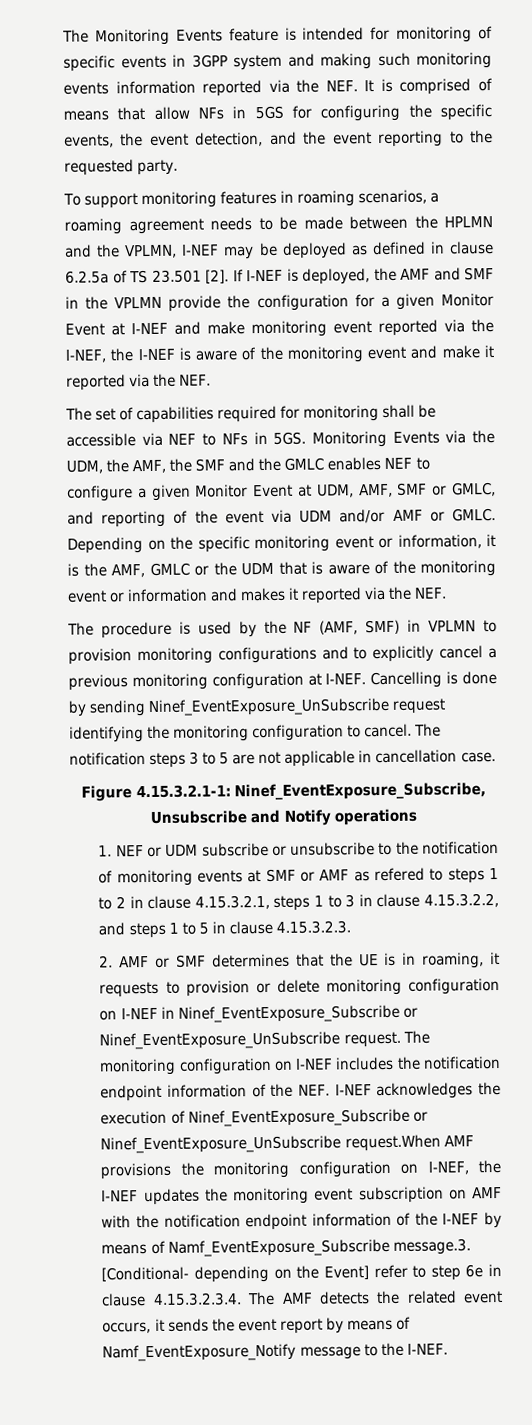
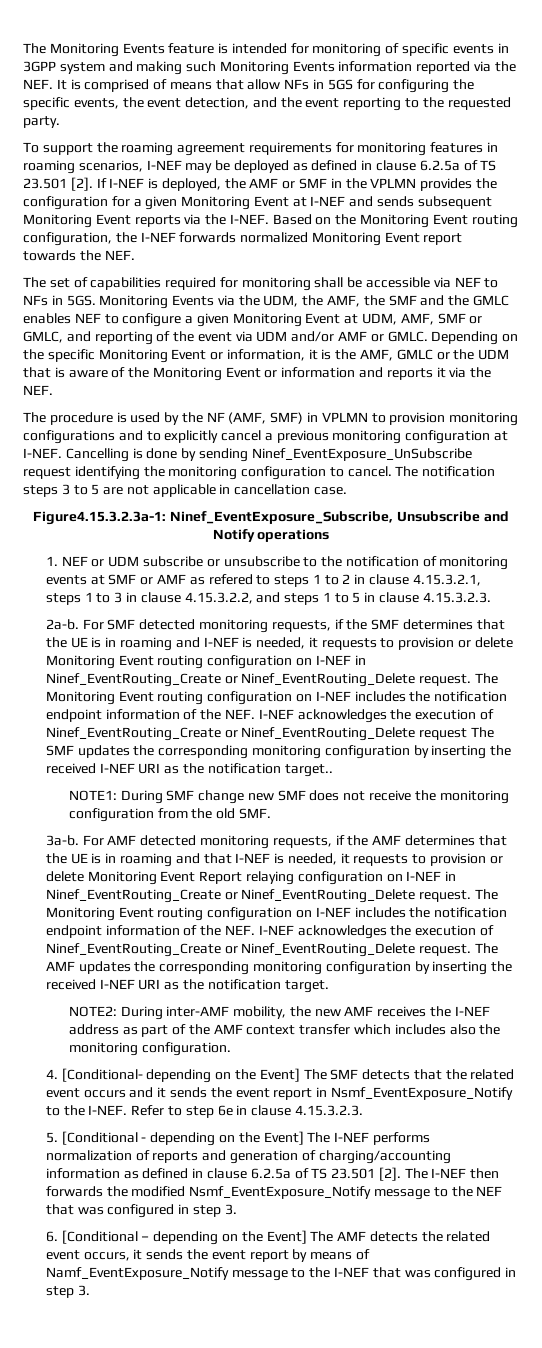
[416,52,492,69] [63,82,109,95] monitoring events -> [219,61,335,75] Monitoring Events
(139, 201) none -> [96,142,354,156] the roaming agreement requirements for
[430,192,440,203] [64,215,493,235] [64,244,178,259] a roaming agreement needs to be made between the HPLMN and the VPLMN, -> (143, 166) none
[433,267,461,281] and -> [282,181,296,189] or
[168,295,222,312] provide -> [420,178,473,191] provides
[440,293,494,307] Monitor -> [181,196,251,210] Monitoring
[207,319,494,338] [65,345,494,363] [66,373,151,391] make monitoring event reported via the I-NEF, the I-NEF is aware of the monitoring event and make it reported via -> [377,196,492,209] [23,214,518,228] [23,232,463,246] [23,250,76,261] sends subsequent Monitoring Event reports via the I-NEF. Based on the Monitoring Event routing configuration, the I-NEF forwards normalized Monitoring Event report towards
[195,484,249,498] Monitor -> [232,313,302,327] Monitoring
[254,535,374,553] monitoring event -> [98,349,207,363] Monitoring Event
[420,560,496,577] [67,590,107,603] monitoring event -> [152,367,261,381] Monitoring Event
[240,587,363,604] makes it reported -> [386,367,446,380] reports it
[81,784,231,802] Figure 4.15.3.2.1-1: -> [33,511,167,525] Figure4.15.3.2.3a-1:
[99,955,171,968] 2. AMF or -> [45,619,368,633] 2a-b. For SMF detected monitoring requests, if the
[422,952,501,969] [99,978,500,998] [99,1004,418,1023] [99,1030,430,1050] [99,1058,177,1076] roaming, it requests to provision or delete monitoring configuration on I-NEF in Ninef_EventExposure_Subscribe or Ninef_EventExposure_UnSubscribe request. The monitoring -> [120,637,513,651] [45,655,366,669] [45,673,499,687] [45,691,204,705] roaming and I-NEF is needed, it requests to provision or delete Monitoring Event routing configuration on I-NEF in Ninef_EventRouting_Create or Ninef_EventRouting_Delete request. The Monitoring Event routing
[187,1108,428,1127] [100,1134,474,1154] [100,1160,501,1180] [101,1186,502,1206] [101,1212,502,1231] [101,1238,471,1257] Ninef_EventExposure_Subscribe or Ninef_EventExposure_UnSubscribe request.When AMF provisions the monitoring configuration on I-NEF, the I-NEF updates the monitoring event subscription on AMF with the notification endpoint information of the I-NEF by means of Namf_EventExposure_Subscribe message.3. -> [45,727,495,741] [45,745,512,759] [45,763,333,777] [68,790,509,804] [68,808,271,822] [45,835,507,849] [45,853,503,867] [45,871,457,885] [45,889,499,903] [45,907,508,921] [45,925,494,939] [45,943,499,957] [45,961,513,975] [45,979,329,993] [68,1006,490,1020] [68,1024,501,1037] [68,1042,231,1056] [45,1069,58,1079] Ninef_EventRouting_Create or Ninef_EventRouting_Delete request The SMF updates the corresponding monitoring configuration by inserting the received I-NEF URI as the notification target.. // NOTE1: During SMF change new SMF does not receive the monitoring configuration from the old SMF. // 3a-b. For AMF detected monitoring requests, if the AMF determines that the UE is in roaming and that I-NEF is needed, it requests to provision or delete Monitoring Event Report relaying configuration on I-NEF in Ninef_EventRouting_Create or Ninef_EventRouting_Delete request. The Monitoring Event routing configuration on I-NEF includes the notification endpoint information of the NEF. I-NEF acknowledges the execution of Ninef_EventRouting_Create or Ninef_EventRouting_Delete request. The AMF updates the corresponding monitoring configuration by inserting the received I-NEF URI as the notification target. // NOTE2: During inter-AMF mobility, the new AMF receives the I-NEF address as part of the AMF context transfer which includes also the monitoring configuration. // 4.
[373,1264,408,1279] refer -> [303,1069,515,1080] [45,1087,513,1100] [45,1105,165,1116] The SMF detects that the related event occurs and it sends the event report in Nsmf_EventExposure_Notify to the I-NEF. Refer
[152,1292,242,1306] 4.15.3.2.3.4. -> [294,1105,363,1116] [45,1131,430,1146] [45,1150,451,1164] [45,1167,500,1181] [45,1186,503,1200] [45,1204,237,1218] [45,1230,307,1245] 4.15.3.2.3. // 5. [Conditional - depending on the Event] The I-NEF performs normalization of reports and generation of charging/accounting information as defined in clause 6.2.5a of TS 23.501 [2]. The I-NEF then forwards the modified Nsmf_EventExposure_Notify message to the NEF that was configured in step 3. // 6. [Conditional – depending on the Event]
[406,1343,448,1355] I-NEF. -> [334,1267,517,1281] [45,1285,90,1298] I-NEF that was configured in step 3.

